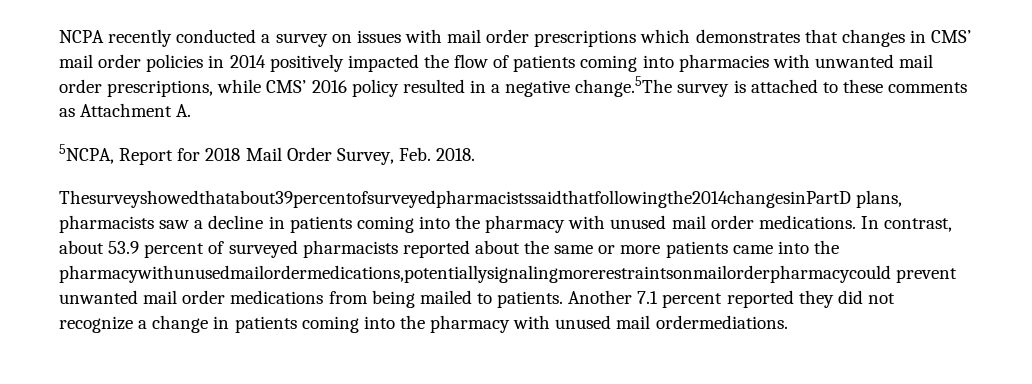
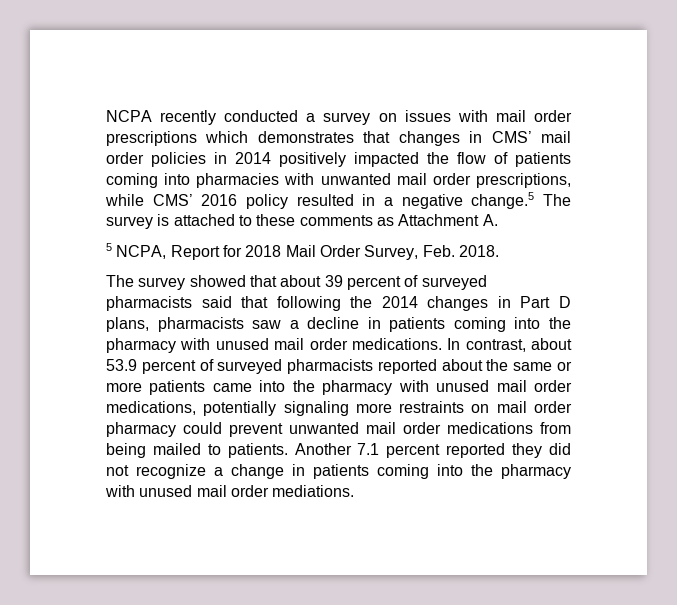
[575,76,673,97] change.5The -> [471,192,571,209] change.5 The
[59,144,114,164] 5NCPA, -> [106,243,167,259] 5 NCPA,
[59,190,851,208] Thesurveyshowedthatabout39percentofsurveyedpharmacistssaidthatfollowingthe2014changesinPartD -> [106,275,487,290] [106,296,571,311] The survey showed that about 39 percent of surveyed pharmacists said that following the 2014 changes in Part D
[59,265,891,283] pharmacywithunusedmailordermedications,potentiallysignalingmorerestraintsonmailorderpharmacycould -> [322,380,573,395] [106,401,572,416] [106,422,222,437] pharmacy with unused mail order medications, potentially signaling more restraints on mail order pharmacy could
[655,315,788,329] ordermediations. -> [230,485,355,497] order mediations.

